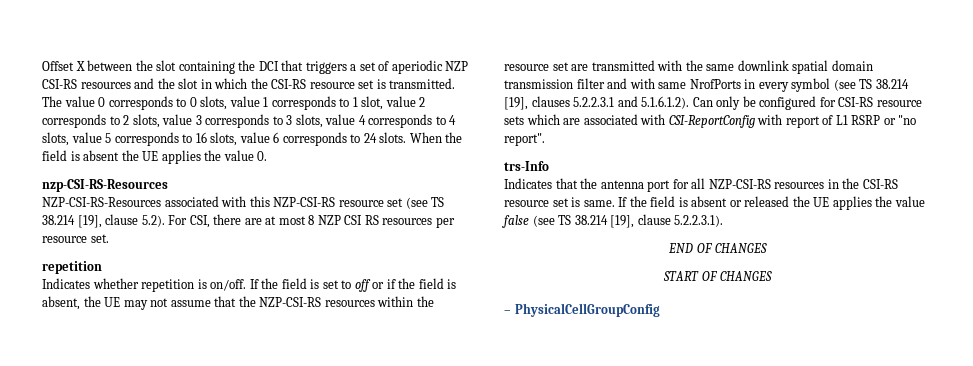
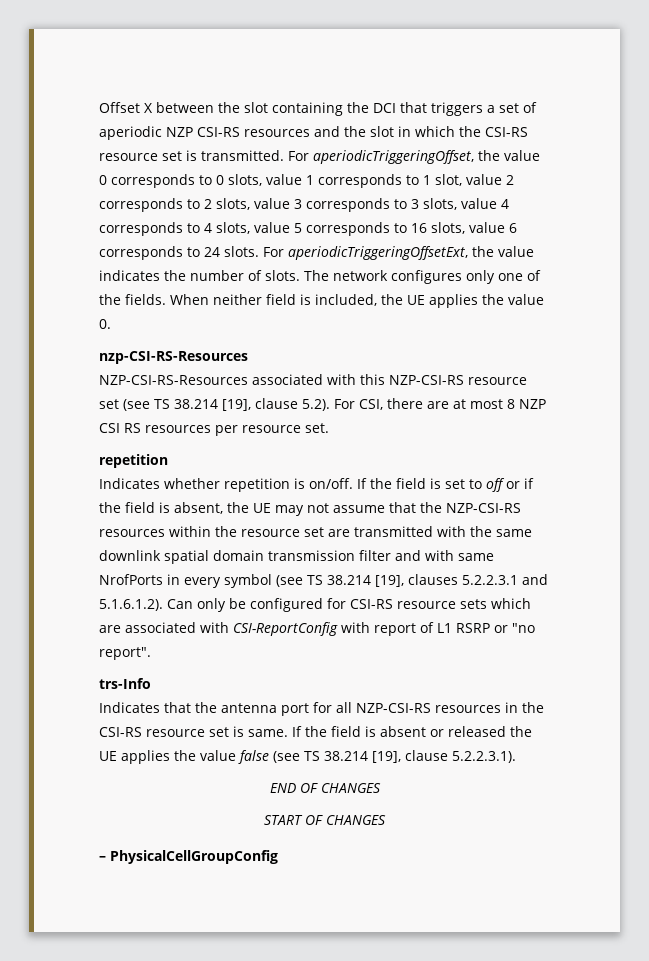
[42,96,62,107] The -> [288,150,500,164] For aperiodicTriggeringOffset, the
[409,132,463,143] [42,150,120,161] When the field is absent -> [263,246,534,260] [99,270,541,284] [99,294,377,306] For aperiodicTriggeringOffsetExt, the value indicates the number of slots. The network configures only one of the fields. When neither field is included,

